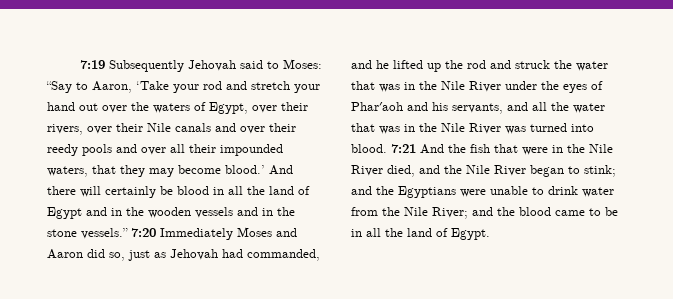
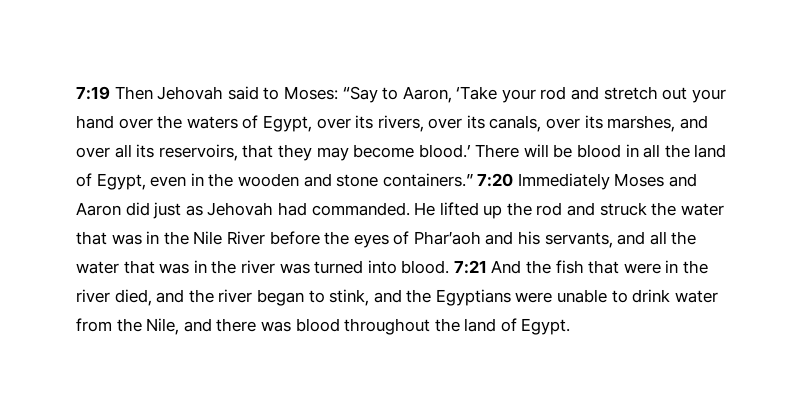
[108,60,184,72] Subsequently -> [114,86,153,100] Then
(290, 85) none -> [662,87,688,100] out
[79,103,98,111] out -> (114, 122) none
[281,102,308,111] their -> [355,115,374,129] its
[116,123,296,134] [47,144,283,156] [47,166,88,177] their Nile canals and over their reedy pools and over all their impounded waters, -> [466,115,708,132] [76,144,238,161] its canals, over its marshes, and over all its reservoirs,
[269,165,293,175] [47,186,156,198] And there will certainly -> [475,144,549,158] There will
[47,207,107,219] Egypt and -> [96,173,187,190] Egypt, even
[195,207,295,218] [47,228,128,239] vessels and in the stone vessels.” -> [303,173,473,187] and stone containers.”
[109,252,125,261] so, -> (150, 209) none
[247,249,320,261] [351,60,389,69] commanded, and he -> [311,202,436,216] commanded. He
[505,81,537,90] under -> [269,231,320,245] before
[441,123,501,134] Nile River -> [240,260,275,274] river
[589,144,613,153] [351,165,383,176] Nile River -> [76,289,110,303] river
[466,165,526,176] Nile River -> [218,289,253,303] river
[584,165,616,177] stink; -> [329,289,370,306] stink,
[404,207,618,219] [351,228,381,237] Nile River; and the blood came to be in all -> [146,318,431,335] Nile, and there was blood throughout

